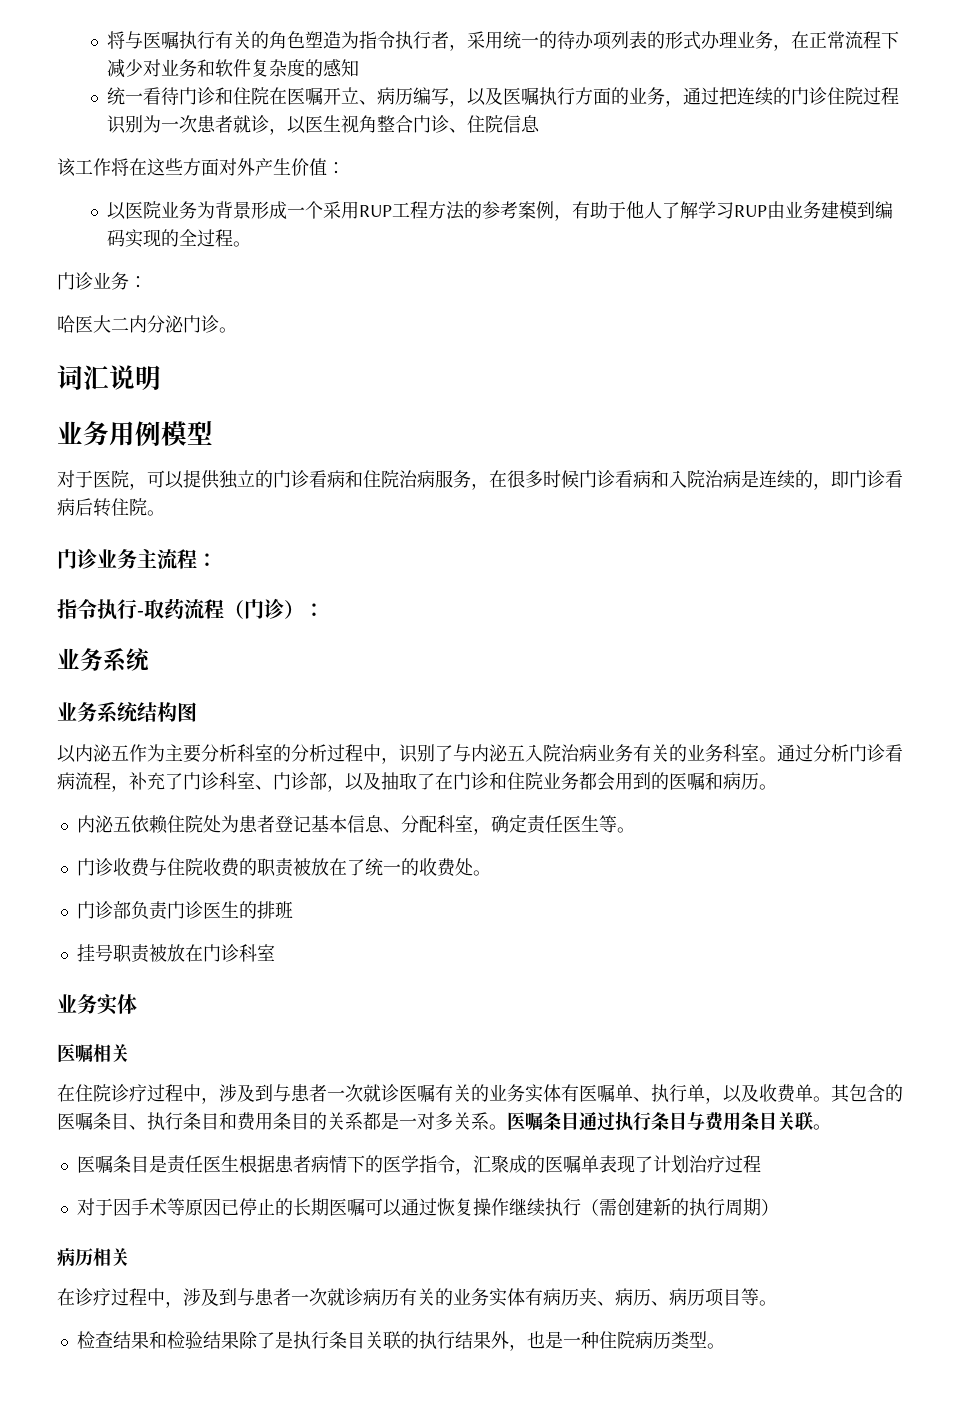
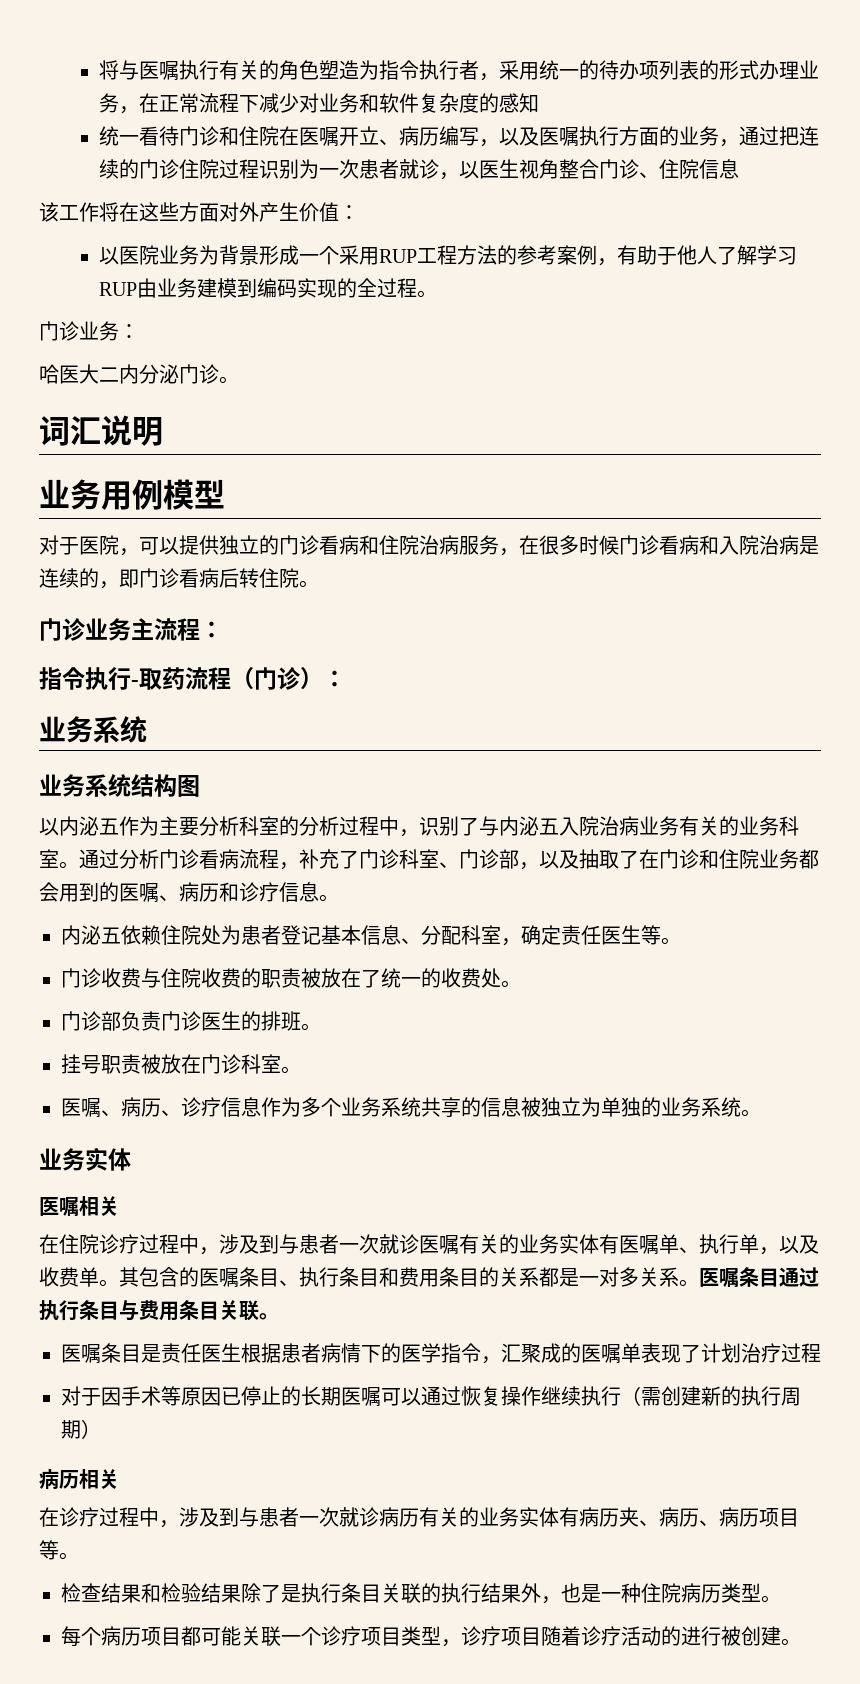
[705,772,759,790] 和病历 -> [159,882,319,902] 、病历和诊疗信息
(293, 910) none -> [301,1023,321,1031] 。
(275, 952) none -> [281,1066,301,1074] [61,1097,761,1118] 。 // 医嘱、病历、诊疗信息作为多个业务系统共享的信息被独立为单独的业务系统。
(725, 1346) none -> [61,1626,801,1647] // 每个病历项目都可能关联一个诊疗项目类型，诊疗项目随着诊疗活动的进行被创建。

